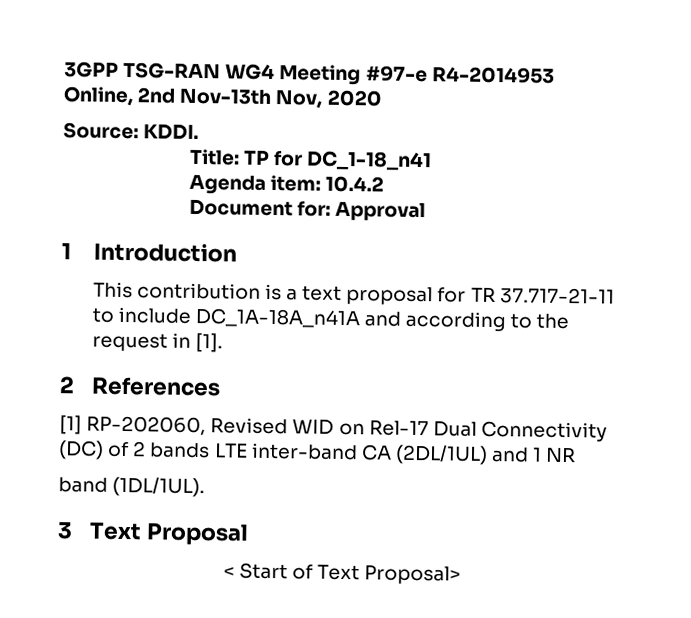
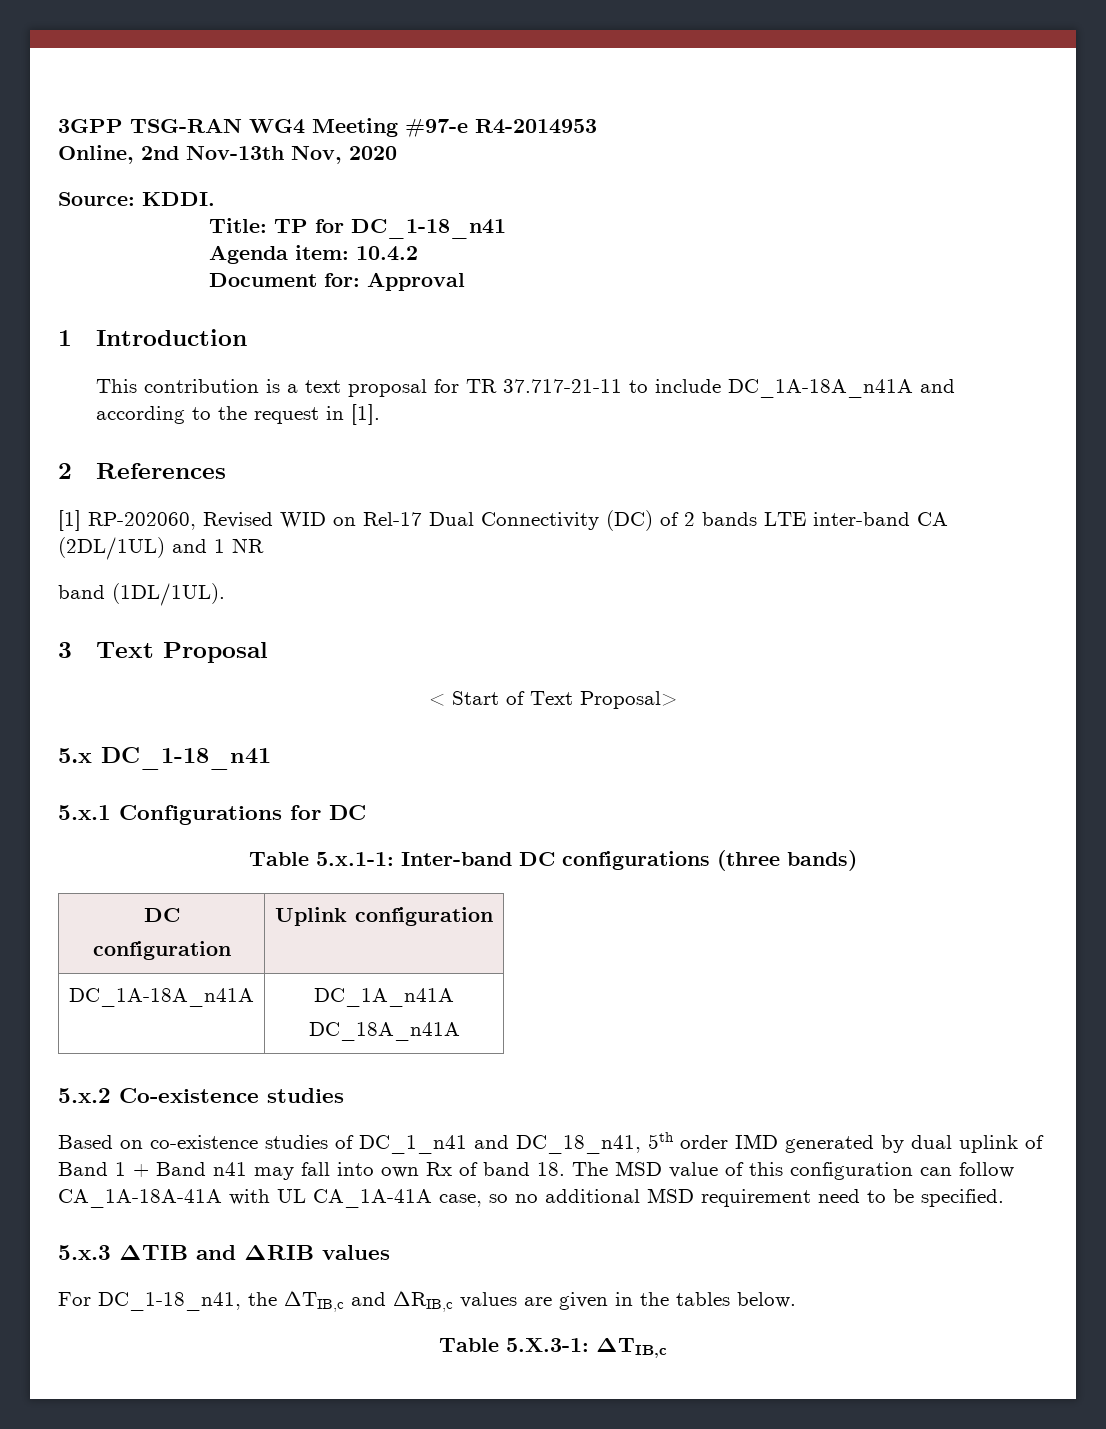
(462, 575) none -> [58,747,271,770] [58,805,366,825] [249,850,857,871] [143,908,180,922] [92,941,231,960] [275,907,493,926] [69,988,254,1007] [314,988,454,1007] [308,1022,460,1041] [58,1088,344,1103] [58,1132,1044,1154] [58,1161,1014,1180] [58,1188,1004,1208] [58,1245,390,1260] [58,1290,796,1312] [439,1337,667,1358] // 5.x DC_1-18_n41 // 5.x.1 Configurations for DC // Table 5.x.1-1: Inter-band DC configurations (three bands) // DC // configuration | Uplink configuration // DC_1A-18A_n41A | DC_1A_n41A // DC_18A_n41A // 5.x.2 Co-existence studies // Based on co-existence studies of DC_1_n41 and DC_18_n41, 5th order IMD generated by dual uplink of Band 1 + Band n41 may fall into own Rx of band 18. The MSD value of this configuration can follow CA_1A-18A-41A with UL CA_1A-41A case, so no additional MSD requirement need to be specified. // 5.x.3 ∆TIB and ∆RIB values // For DC_1-18_n41, the ΔTIB,c and ΔRIB,c values are given in the tables below. // Table 5.X.3-1: ΔTIB,c

